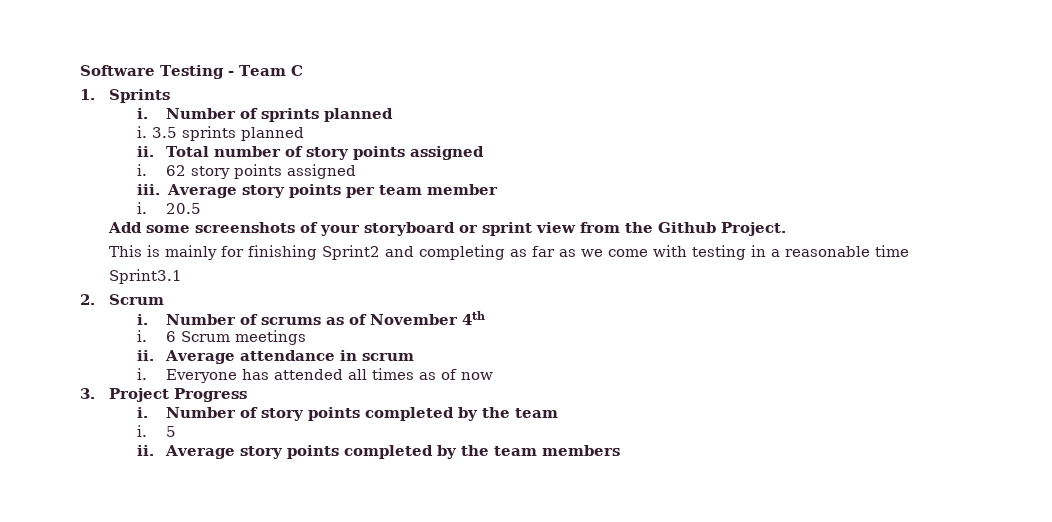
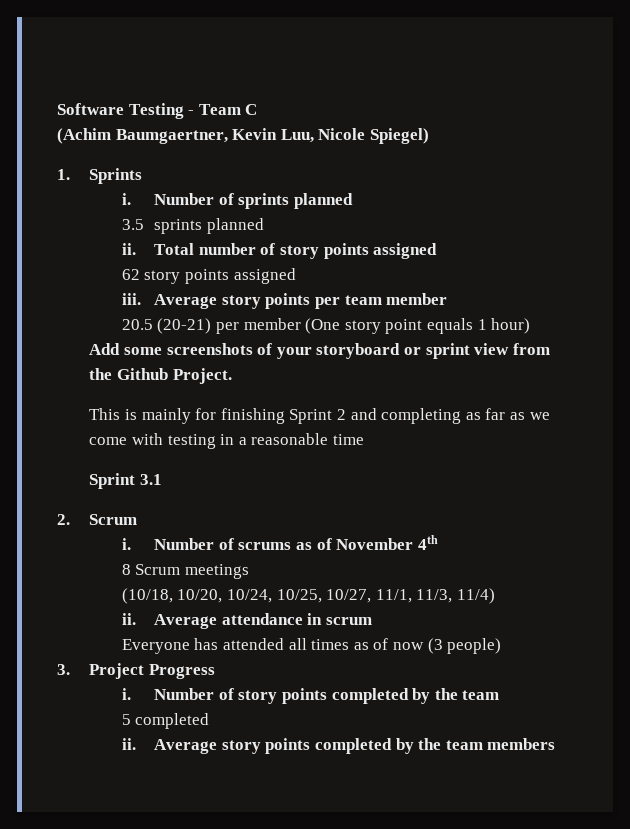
(303, 70) none -> [57,128,429,144] // (Achim Baumgaertner, Kevin Luu, Nicole Spiegel)
[137,126,148,138] i. -> (354, 201) none
[137,164,148,176] i. -> (438, 251) none
[137,202,148,214] i. -> (448, 299) none
(201, 208) none -> [157,318,531,334] (20-21) per member (One story point equals 1 hour)
[321,245,380,260] Sprint2 -> [289,409,346,424] Sprint 2
[108,269,182,284] Sprint3.1 -> [89,473,163,489] Sprint 3.1
[137,330,176,342] i. 6 -> [121,564,131,575] 8
(306, 337) none -> [121,588,495,604] // (10/18, 10/20, 10/24, 10/25, 10/27, 11/1, 11/3, 11/4)
[137,368,148,380] i. -> (373, 621) none
(493, 376) none -> [427,638,502,654] (3 people)
[137,425,148,437] i. -> (500, 695) none
(176, 431) none -> [135,713,210,729] completed

